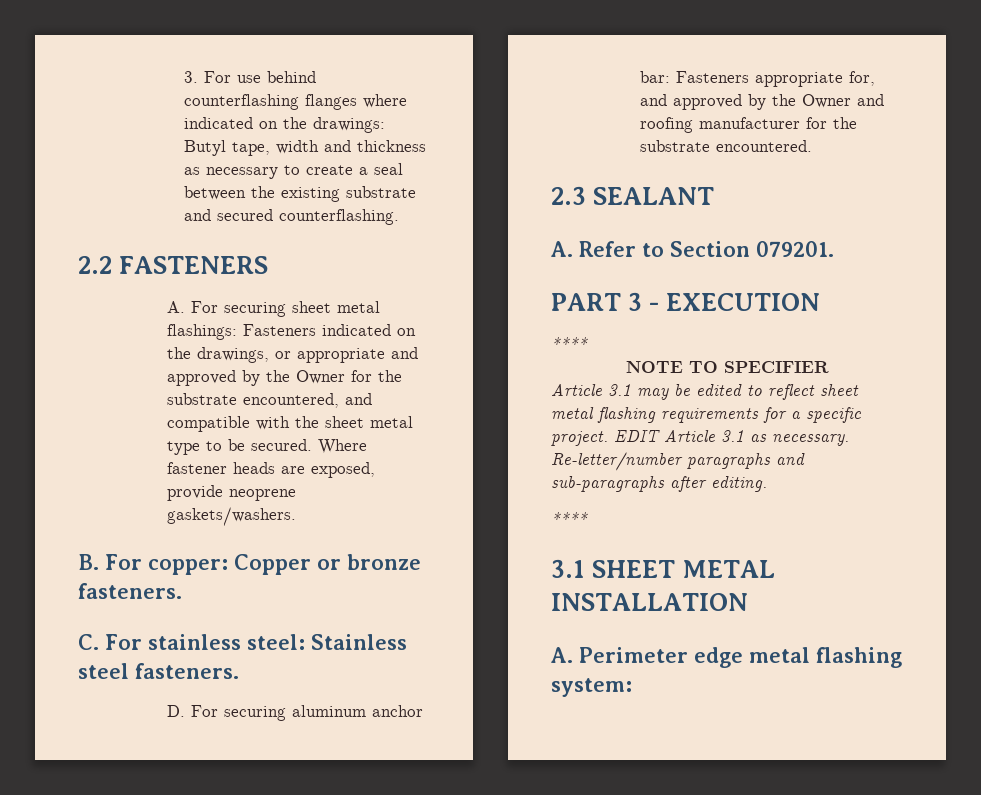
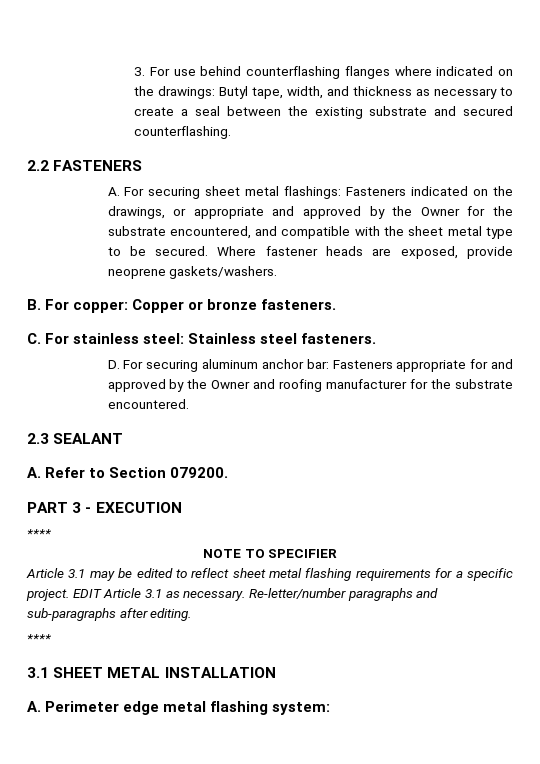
[275,140,319,154] width -> [287,86,324,99] width,
[849,71,876,86] for, -> [470,359,489,369] for
[756,241,834,257] 079201. -> [170,467,229,478] 079200.

